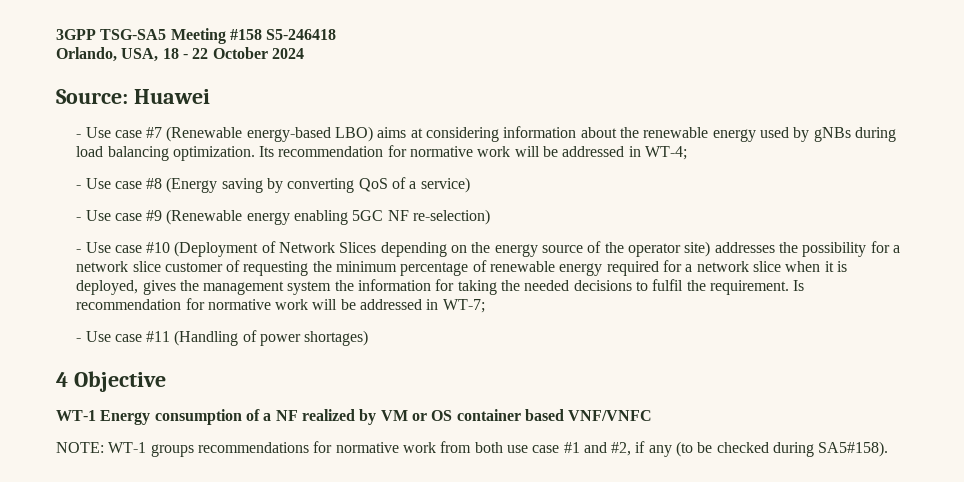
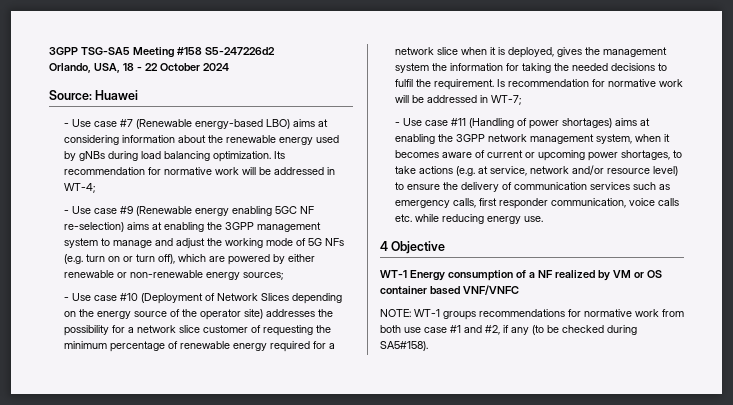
[266,29,337,40] S5-246418 -> [205,47,275,55] S5-247226d2
[76,177,470,193] // - Use case #8 (Energy saving by converting QoS of a service) -> (96, 188) none
(491, 217) none -> [127,222,322,232] [64,238,345,248] [64,254,316,265] [64,270,284,280] aims at enabling the 3GPP management system to manage and adjust the working mode of 5G NFs (e.g. turn on or turn off), which are powered by either renewable or non-renewable energy sources;
(369, 338) none -> [615,118,651,126] [395,134,671,144] [395,150,683,161] [395,165,679,176] [395,182,671,192] [395,198,680,209] [395,214,544,224] aims at enabling the 3GPP network management system, when it becomes aware of current or upcoming power shortages, to take actions (e.g. at service, network and/or resource level) to ensure the delivery of communication services such as emergency calls, first responder communication, voice calls etc. while reducing energy use.

